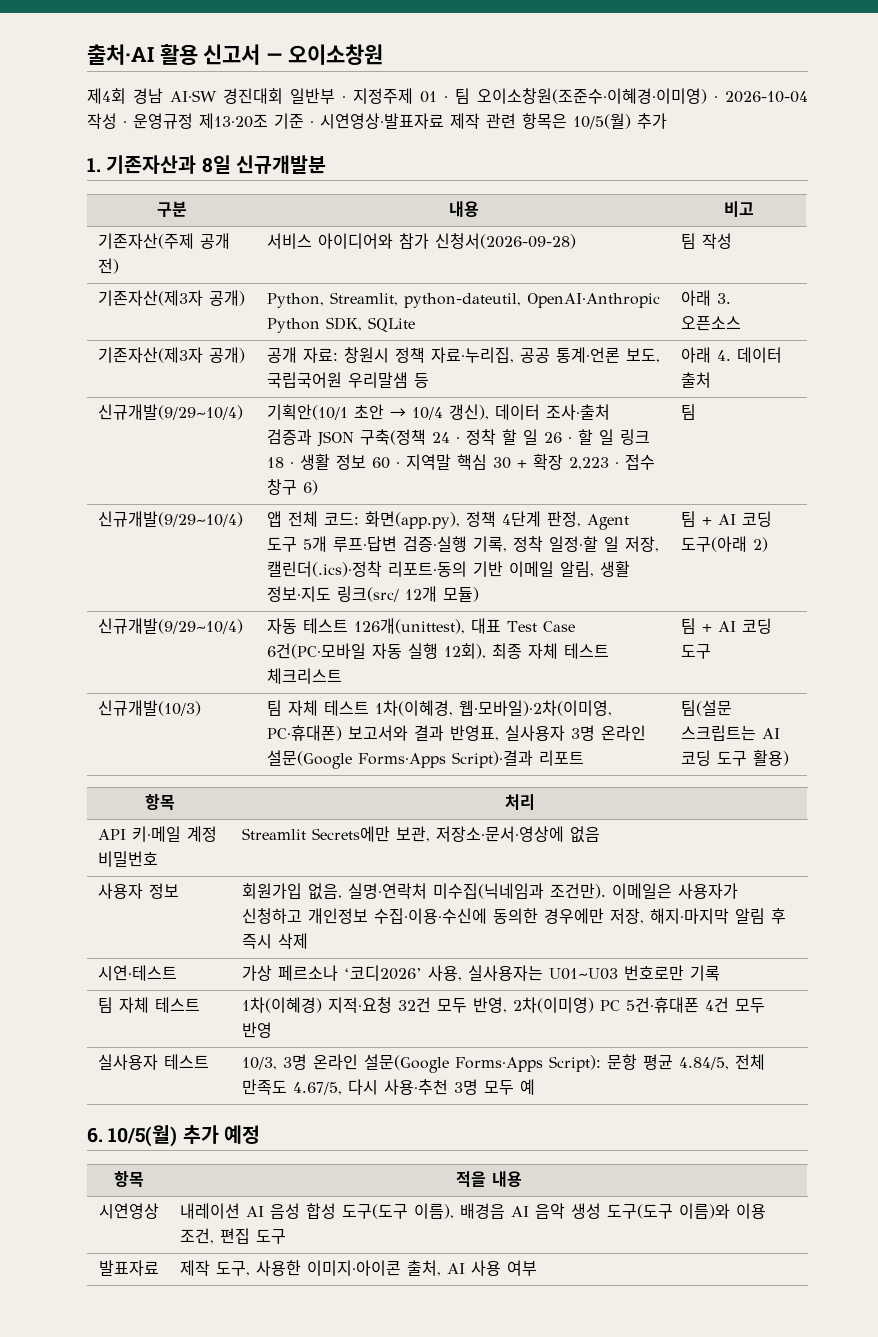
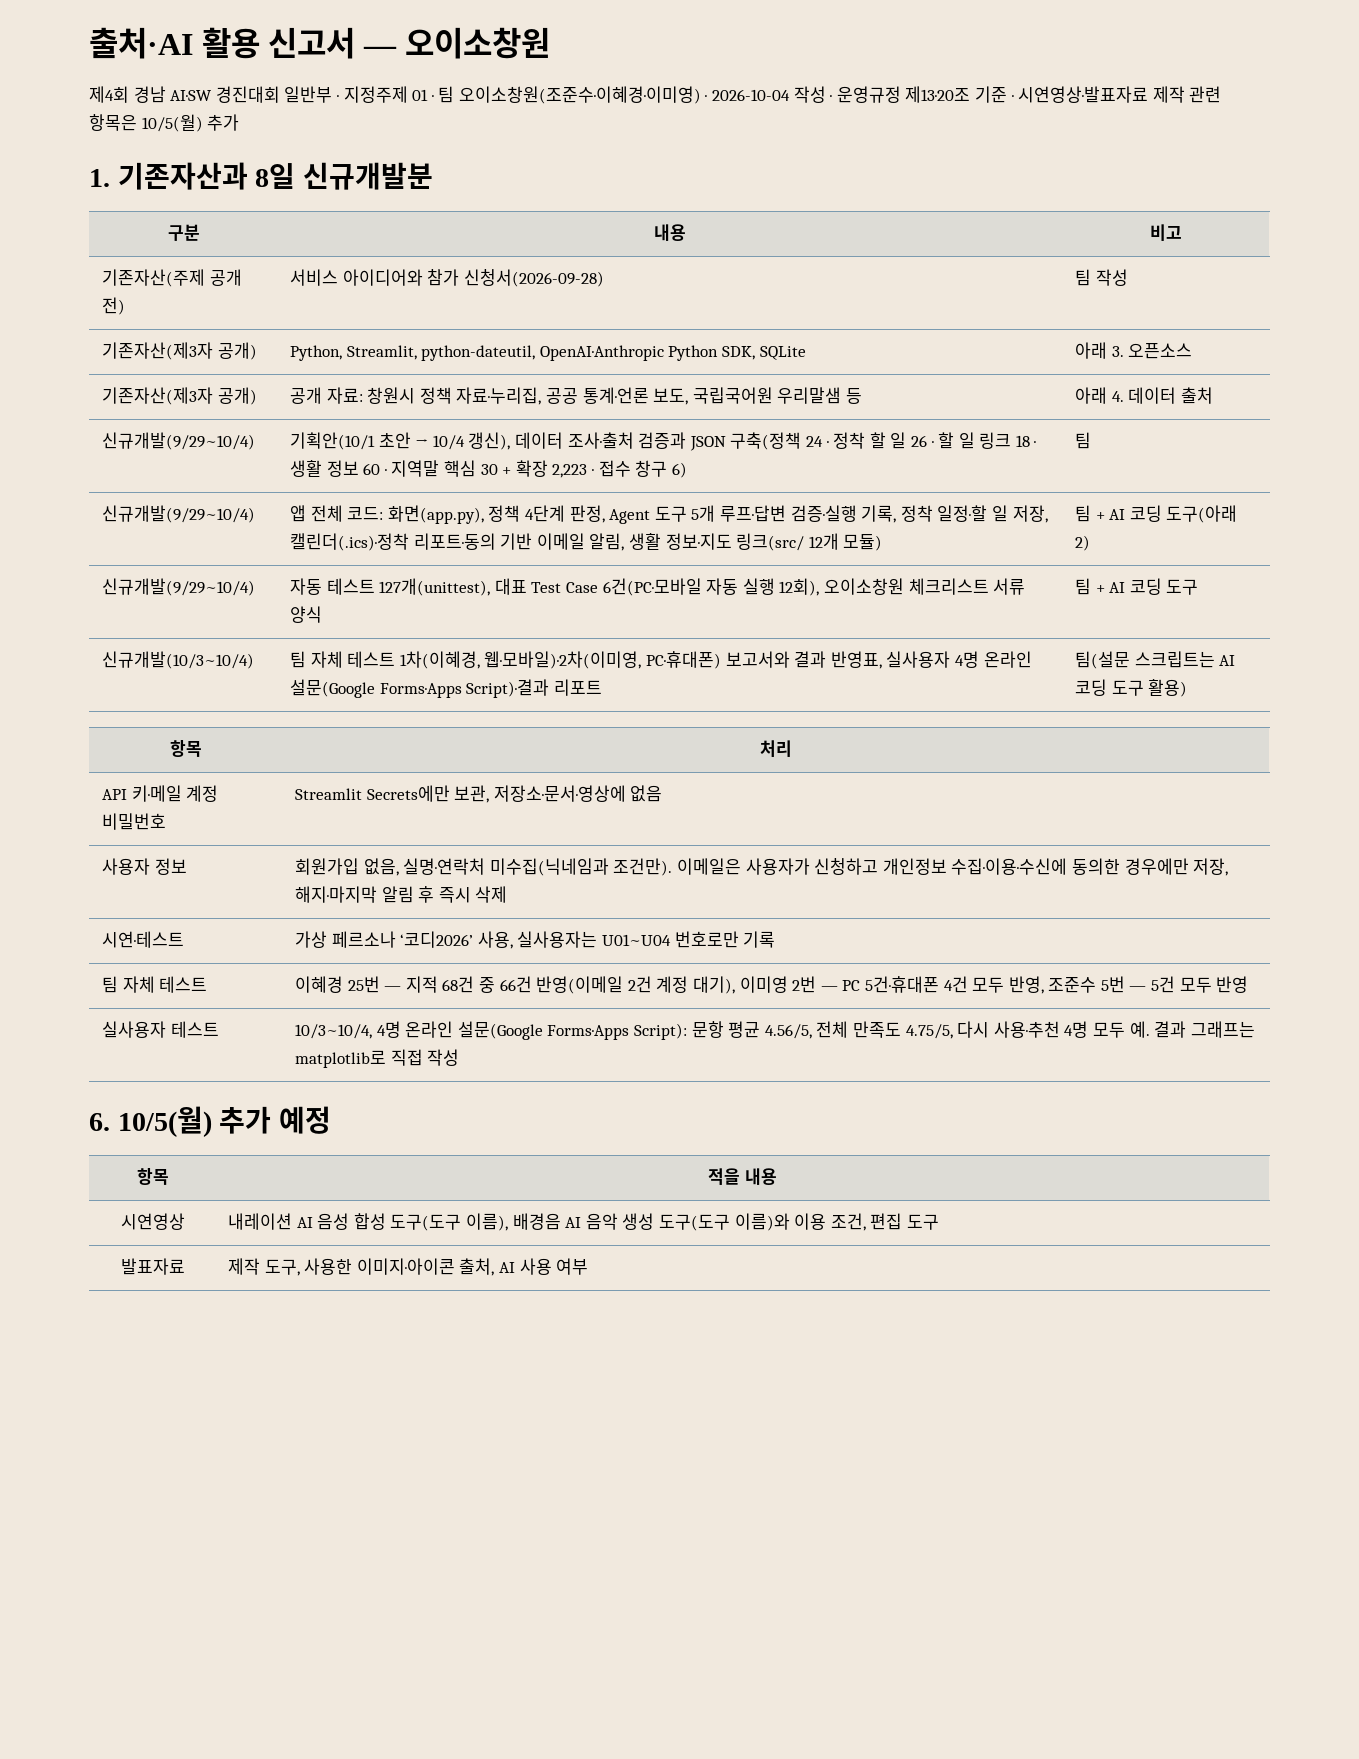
[353,618,465,634] 126개(unittest), -> [379,578,491,596] 127개(unittest),
[491,643,609,659] 최종 자체 테스트 -> [823,578,904,595] 오이소창원
(342, 676) none -> [993,578,1026,595] [290,606,323,623] 서류 양식
[97,700,201,716] 신규개발(10/3) -> [102,651,255,669] 신규개발(10/3~10/4)
[570,725,595,741] 3명 -> [954,651,979,668] 4명
[548,968,618,980] U01~U03 -> [602,934,672,946] U01~U04
[241,997,729,1013] 1차(이혜경) 지적·요청 32건 모두 반영, 2차(이미영) PC 5건·휴대폰 4건 -> [295,976,1176,994] 이혜경 25번 — 지적 68건 중 66건 반영(이메일 2건 계정 대기), 이미영 2번 — PC 5건·휴대폰 4건 모두 반영, 조준수 5번 — 5건
[241,1054,307,1070] 10/3, 3명 -> [295,1021,401,1039] 10/3~10/4, 4명
[678,1057,729,1070] 4.84/5, -> [764,1024,812,1039] 4.56/5,
[292,1082,342,1095] 4.67/5, -> [905,1024,953,1039] 4.75/5,
[453,1079,535,1095] 3명 모두 예 -> [1064,1021,1255,1038] [295,1049,460,1068] 4명 모두 예. 결과 그래프는 matplotlib로 직접 작성

